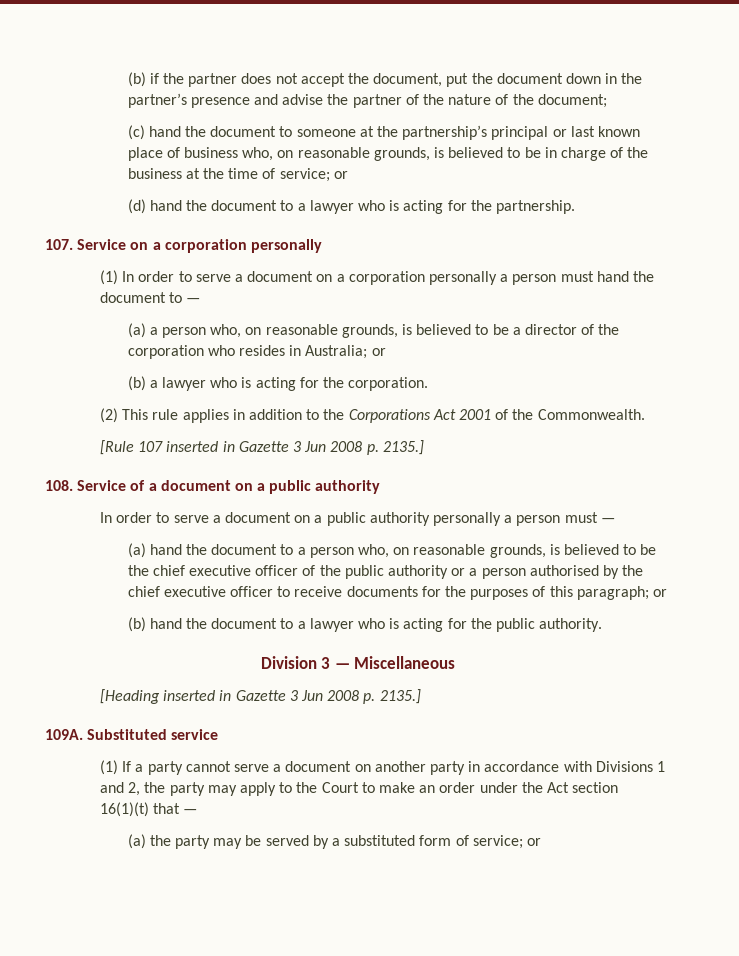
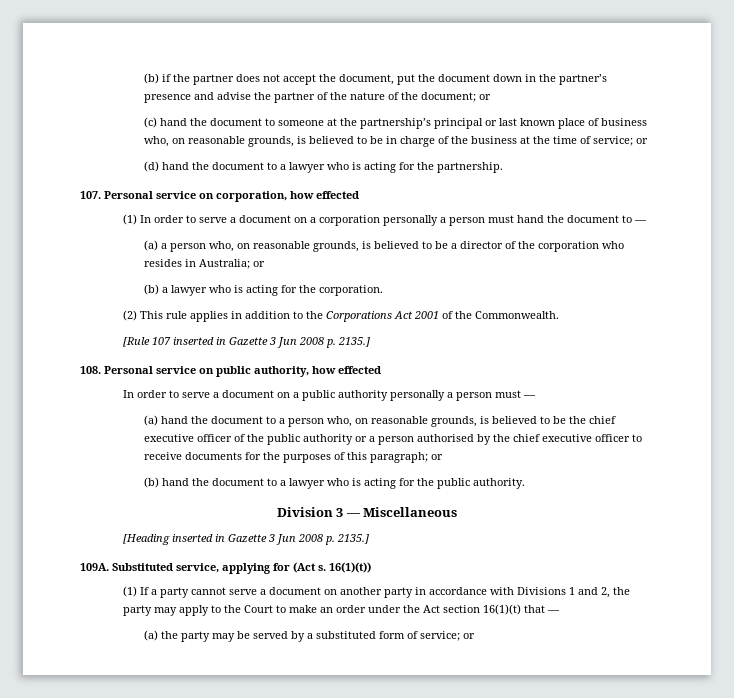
(607, 101) none -> [478,94,491,100] or
[77,239,322,253] Service on a corporation personally -> [104,191,359,202] Personal service on corporation, how effected
[77,480,381,494] Service of a document on a public authority -> [104,366,381,377] Personal service on public authority, how effected
[171,729,219,740] service -> [176,562,371,574] service, applying for (Act s. 16(1)(t))

